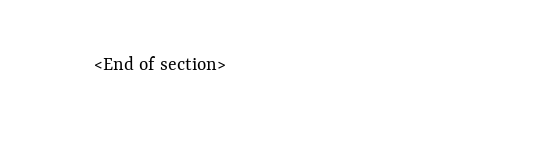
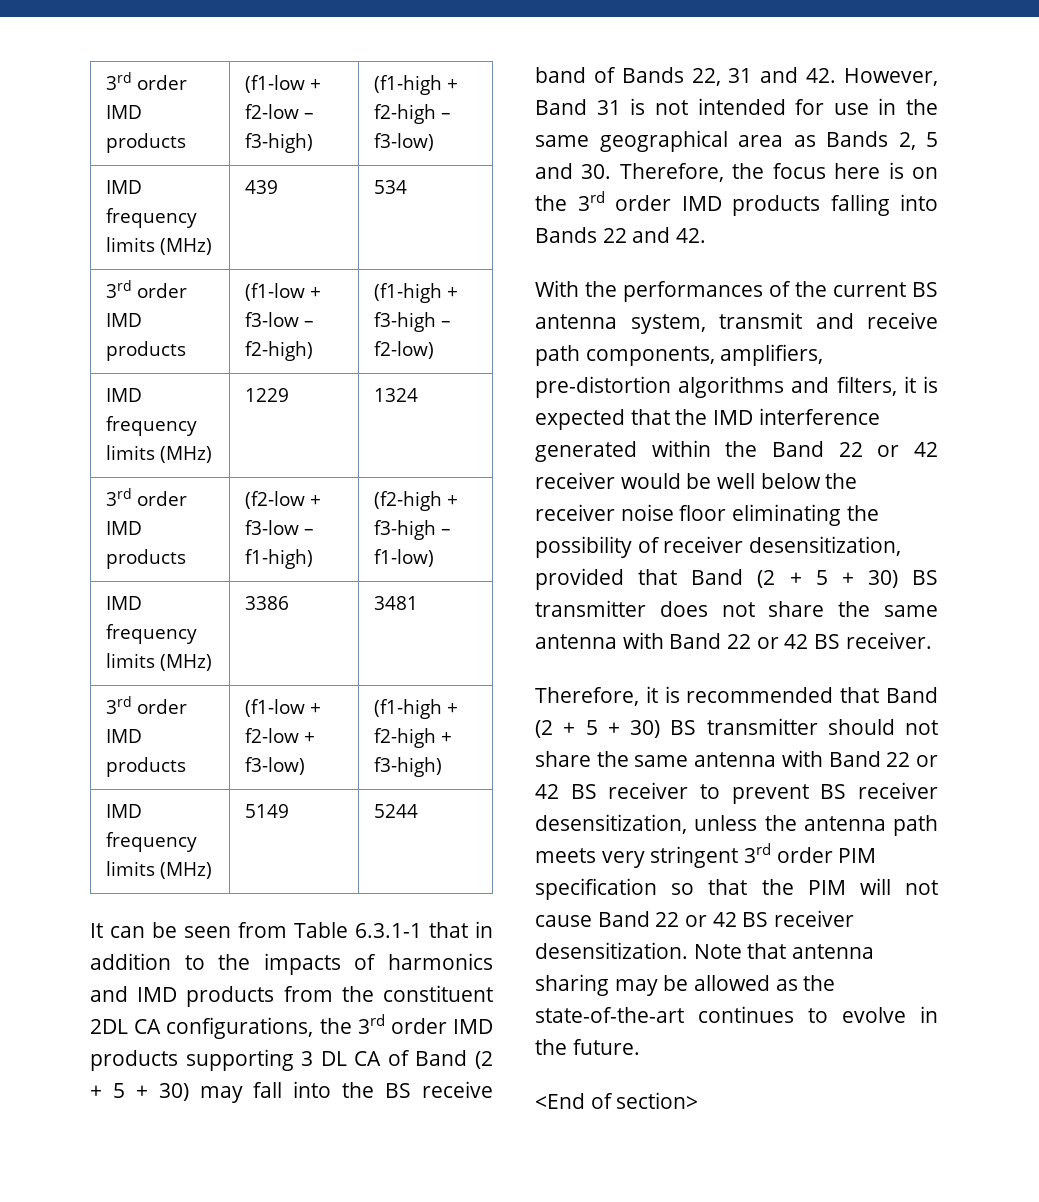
(94, 63) none -> [106,72,188,90] [106,105,143,119] [106,133,187,153] [245,75,322,93] [245,104,315,119] [245,133,314,153] [374,75,459,95] [374,104,452,124] [374,133,435,151] [106,180,143,194] [106,208,198,228] [106,237,213,255] [245,180,279,194] [374,180,408,194] [106,280,188,298] [106,313,143,327] [106,341,187,361] [245,283,322,301] [245,312,315,327] [245,341,314,361] [374,283,459,303] [374,312,452,332] [374,341,435,359] [106,388,143,402] [106,416,198,436] [106,445,213,463] [245,388,290,402] [374,388,419,402] [106,488,188,506] [106,521,143,535] [106,549,187,569] [245,491,322,509] [245,520,315,535] [245,549,314,569] [374,491,459,511] [374,520,452,540] [374,549,435,567] [106,596,143,610] [106,624,198,644] [106,653,213,671] [245,596,290,610] [374,596,419,610] [106,696,188,714] [106,729,143,743] [106,757,187,777] [245,699,322,717] [245,728,316,743] [245,757,306,775] [374,699,459,719] [374,728,453,748] [374,757,443,777] [106,804,143,818] [106,832,198,852] [106,861,213,879] [245,804,290,818] [374,804,419,818] [90,921,493,938] [90,953,493,975] [90,985,493,1007] [90,1014,494,1039] [90,1049,493,1071] [90,1081,493,1103] [535,67,938,86] [535,98,938,115] [535,130,938,152] [535,162,938,182] [535,191,938,216] [535,227,707,243] [535,280,938,302] [535,312,938,334] [535,344,824,366] [535,376,938,398] [535,408,880,430] [535,440,938,462] [535,472,858,489] [535,504,879,526] [535,536,902,558] [535,568,938,590] [535,600,938,617] [535,632,932,649] [535,686,938,706] [535,718,938,738] [535,750,938,767] [535,782,938,804] [535,814,938,836] [535,843,877,868] [535,878,938,900] [535,910,855,927] [535,942,875,959] [535,974,836,996] [535,1006,938,1023] [535,1039,640,1055] 3rd order IMD products | (f1-low + f2-low – f3-high) | (f1-high + f2-high – f3-low) // IMD frequency limits (MHz) | 439 | 534 // 3rd order IMD products | (f1-low + f3-low – f2-high) | (f1-high + f3-high – f2-low) // IMD frequency limits (MHz) | 1229 | 1324 // 3rd order IMD products | (f2-low + f3-low – f1-high) | (f2-high + f3-high – f1-low) // IMD frequency limits (MHz) | 3386 | 3481 // 3rd order IMD products | (f1-low + f2-low + f3-low) | (f1-high + f2-high + f3-high) // IMD frequency limits (MHz) | 5149 | 5244 // It can be seen from Table 6.3.1-1 that in addition to the impacts of harmonics and IMD products from the constituent 2DL CA configurations, the 3rd order IMD products supporting 3 DL CA of Band (2 + 5 + 30) may fall into the BS receive band of Bands 22, 31 and 42. However, Band 31 is not intended for use in the same geographical area as Bands 2, 5 and 30. Therefore, the focus here is on the 3rd order IMD products falling into Bands 22 and 42. // With the performances of the current BS antenna system, transmit and receive path components, amplifiers, pre-distortion algorithms and filters, it is expected that the IMD interference generated within the Band 22 or 42 receiver would be well below the receiver noise floor eliminating the possibility of receiver desensitization, provided that Band (2 + 5 + 30) BS transmitter does not share the same antenna with Band 22 or 42 BS receiver. // Therefore, it is recommended that Band (2 + 5 + 30) BS transmitter should not share the same antenna with Band 22 or 42 BS receiver to prevent BS receiver desensitization, unless the antenna path meets very stringent 3rd order PIM specification so that the PIM will not cause Band 22 or 42 BS receiver desensitization. Note that antenna sharing may be allowed as the state-of-the-art continues to evolve in the future. //

